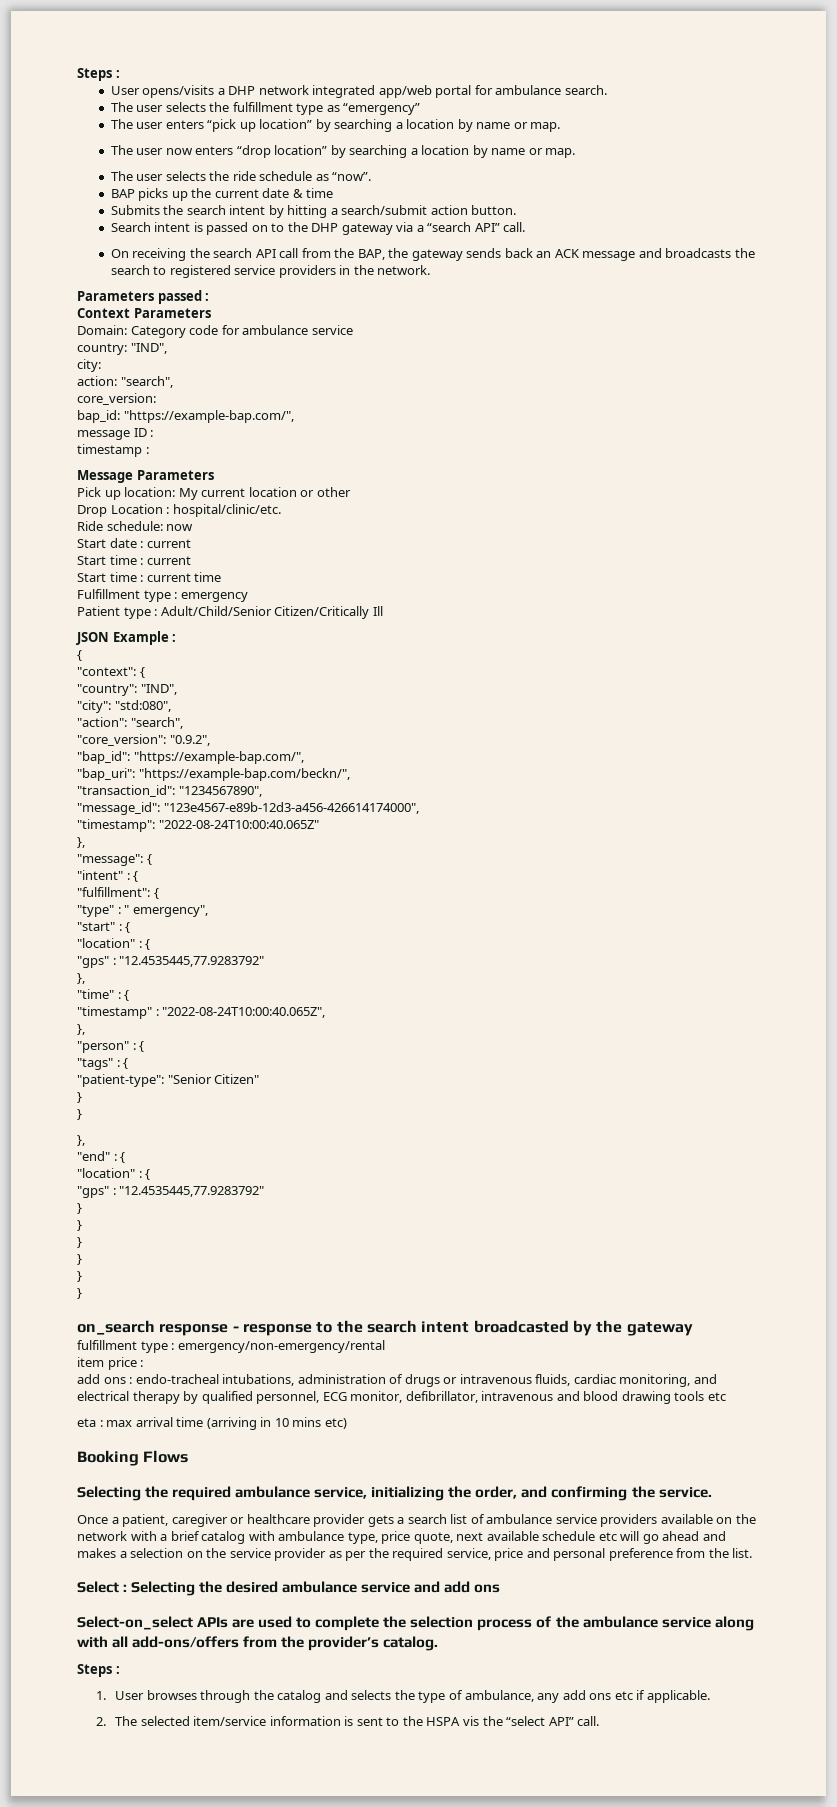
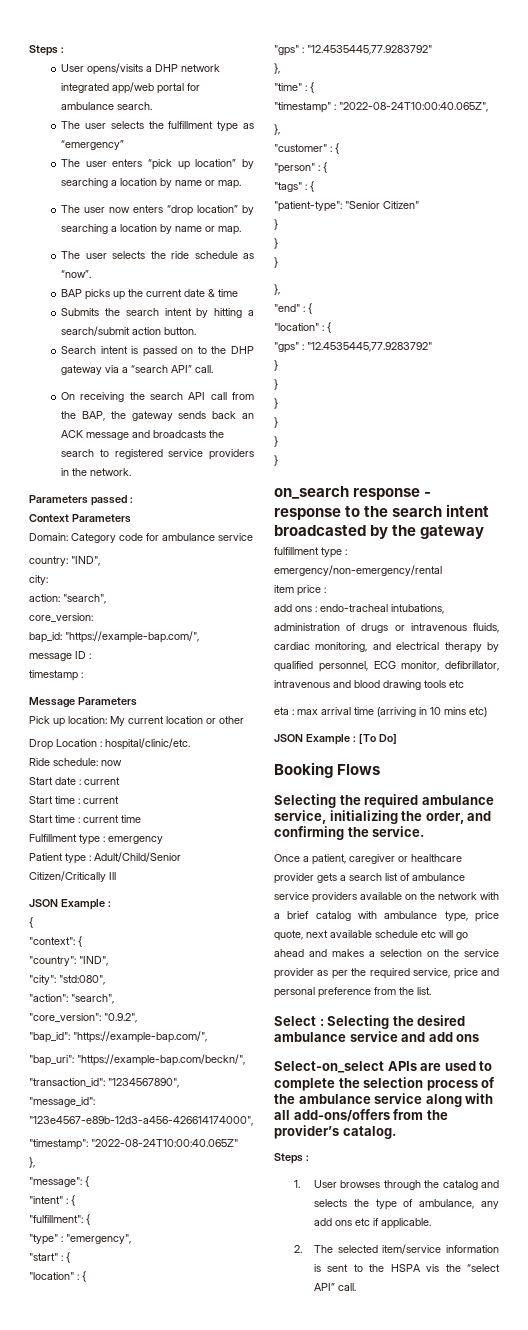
[124,905,208,917] " emergency", -> [66,1234,131,1244] "emergency",
(85, 1029) none -> [274,143,339,154] // "customer" : {
(82, 1114) none -> [274,257,278,268] // }
(347, 1423) none -> [274,733,397,745] // JSON Example : [To Do]

